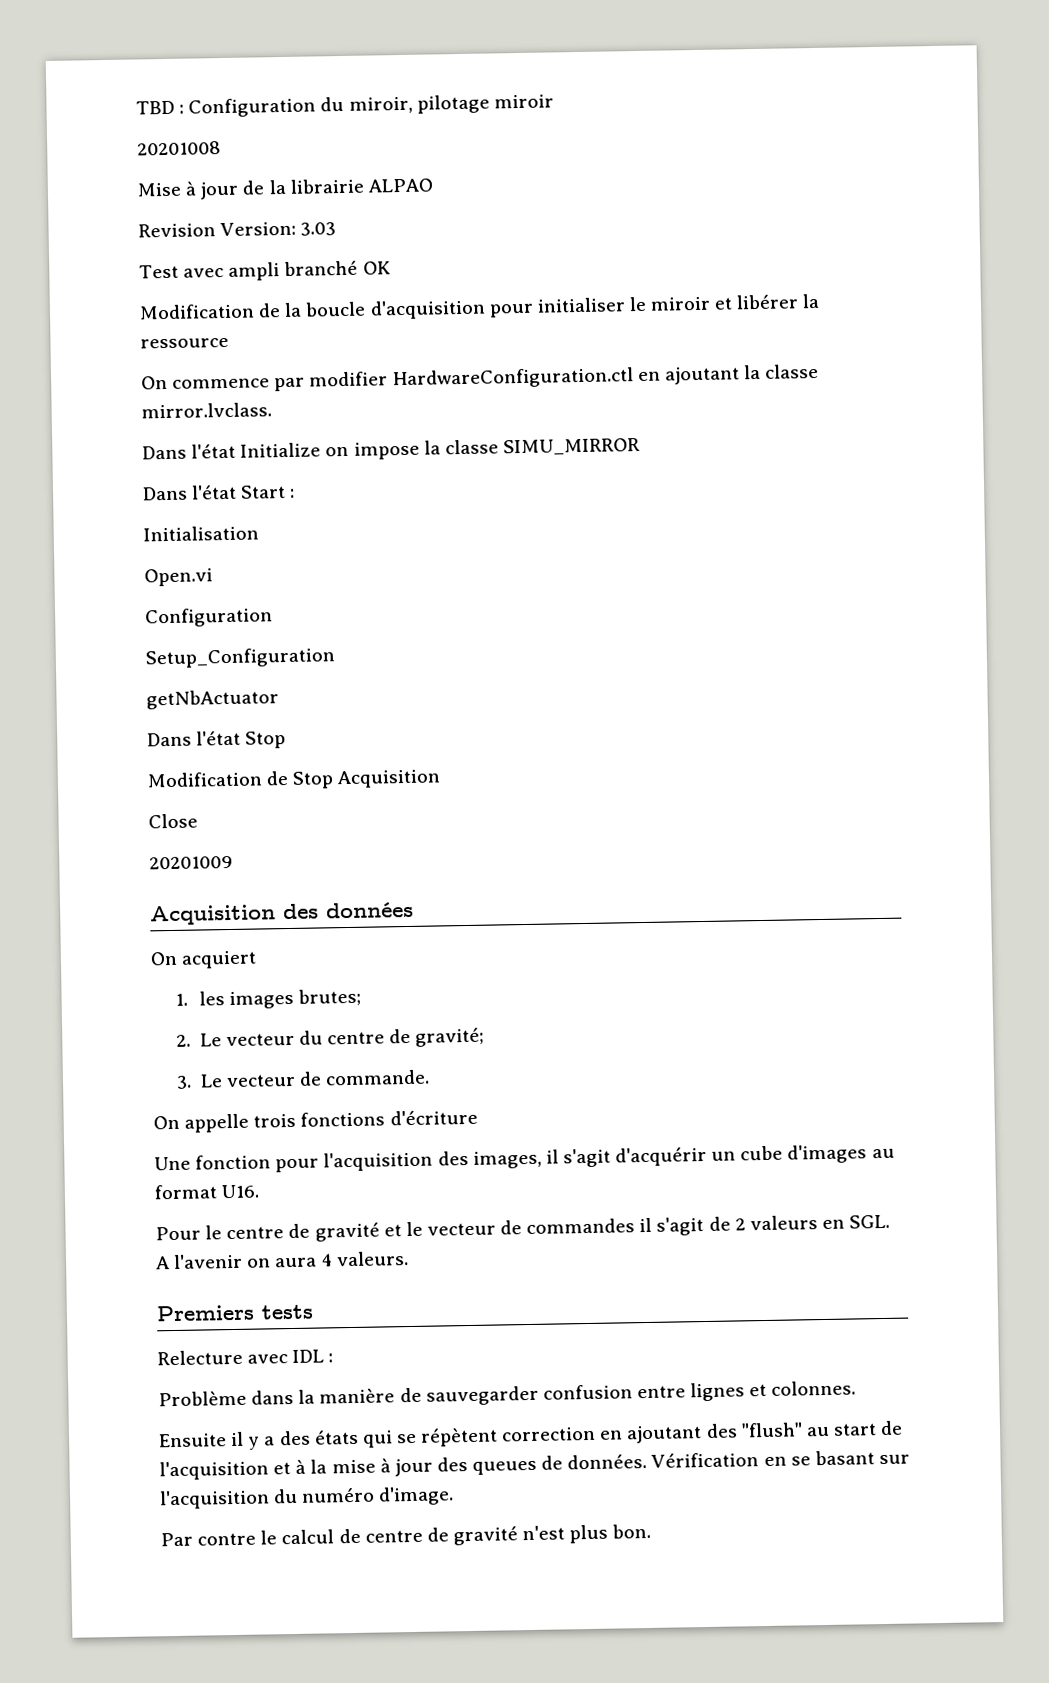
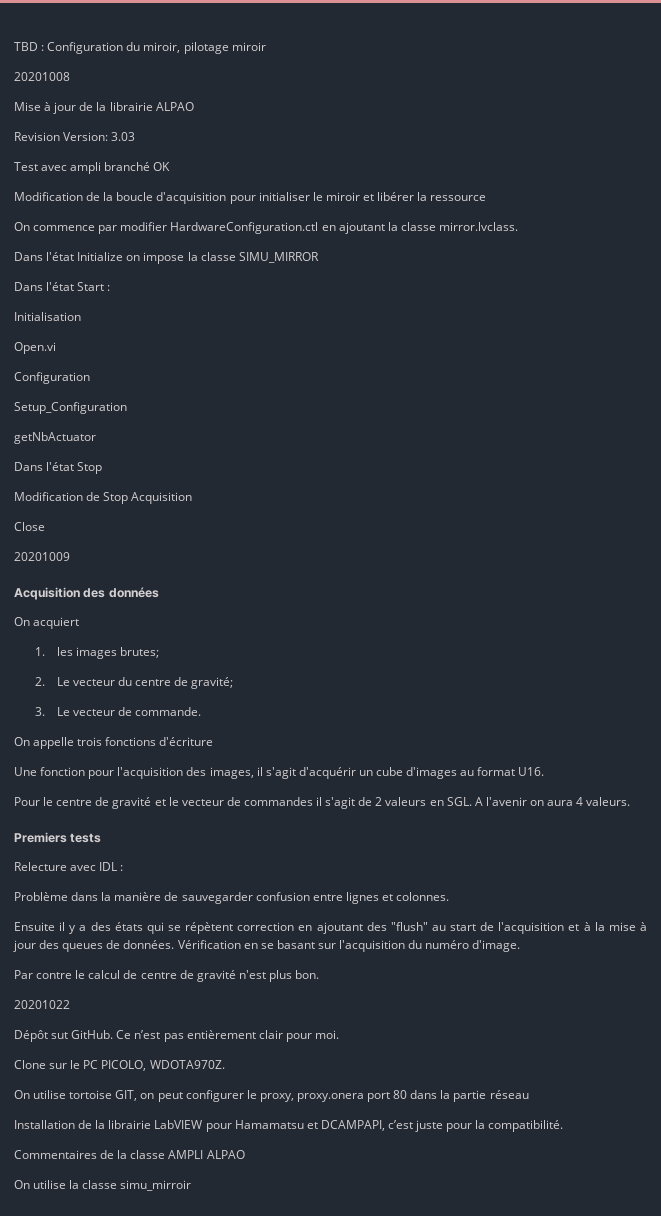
(652, 1531) none -> [14,1000,70,1009] [14,1030,339,1042] [14,1060,225,1071] [14,1090,529,1102] [14,1120,564,1132] [14,1150,245,1159] [14,1180,192,1191] // 20201022 // Dépôt sut GitHub. Ce n’est pas entièrement clair pour moi. // Clone sur le PC PICOLO, WDOTA970Z. // On utilise tortoise GIT, on peut configurer le proxy, proxy.onera port 80 dans la partie réseau // Installation de la librairie LabVIEW pour Hamamatsu et DCAMPAPI, c’est juste pour la compatibilité. // Commentaires de la classe AMPLI ALPAO // On utilise la classe simu_mirroir

